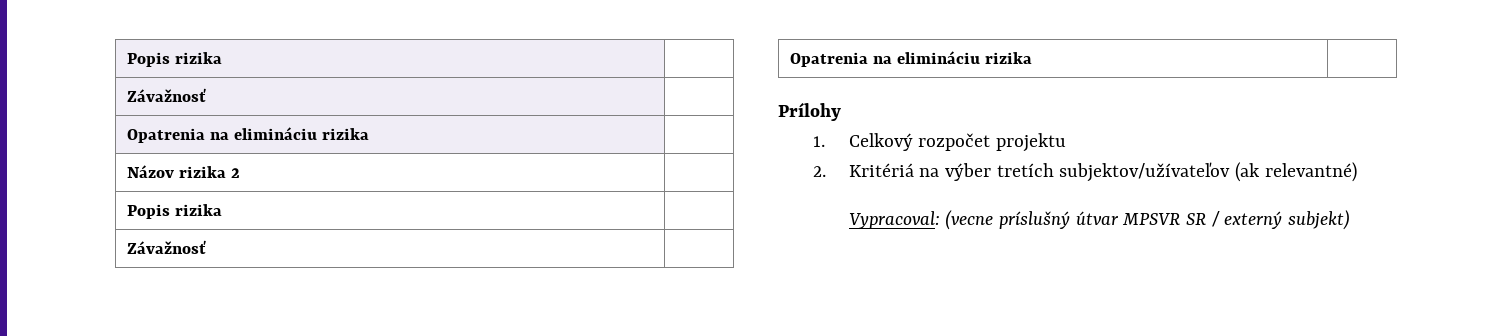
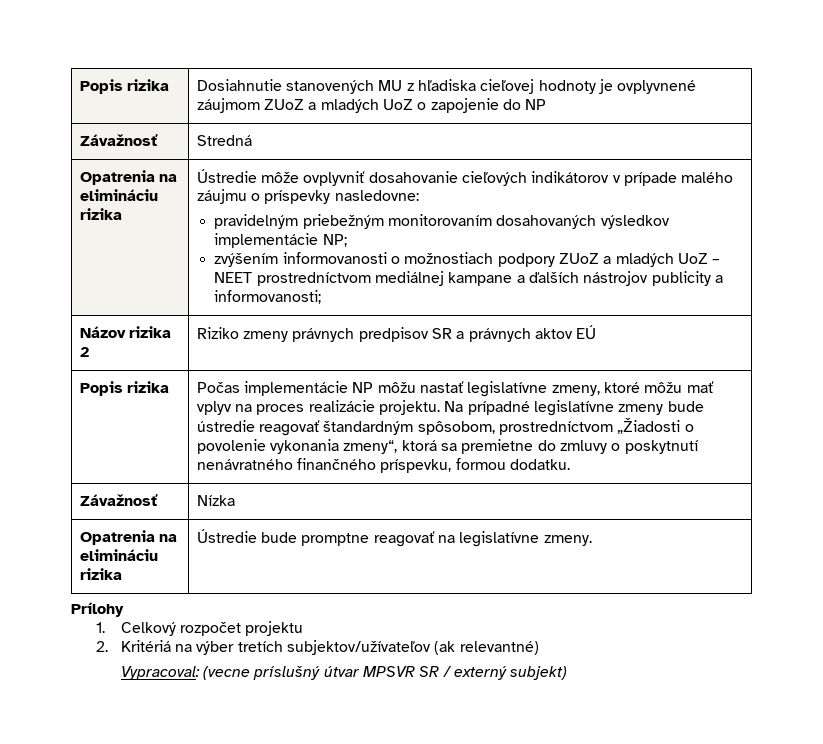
[126,52,222,67] [126,88,206,102] [126,127,369,143] [126,165,240,178] [126,204,222,219] [126,240,206,254] [789,51,1032,67] Popis rizika | // Závažnosť | // Opatrenia na elimináciu rizika | // Názov rizika 2 | // Popis rizika | // Závažnosť | // Opatrenia na elimináciu rizika | -> [79,79,170,94] [196,79,697,94] [196,98,547,113] [79,134,158,146] [196,135,252,146] [79,170,178,185] [79,189,158,201] [79,208,122,220] [196,169,734,186] [196,189,419,204] [214,214,670,229] [214,233,347,248] [214,252,721,267] [214,271,723,286] [214,290,322,304] [79,326,172,338] [79,347,89,357] [196,325,597,342] [79,381,170,396] [196,381,714,397] [196,400,704,416] [196,418,694,436] [196,439,698,454] [196,458,570,473] [79,494,158,506] [196,495,235,506] [79,530,178,545] [79,549,158,561] [79,568,122,580] [196,529,592,547] Popis rizika | Dosiahnutie stanovených MU z hľadiska cieľovej hodnoty je ovplyvnené záujmom ZUoZ a mladých UoZ o zapojenie do NP // Závažnosť | Stredná // Opatrenia na elimináciu rizika | Ústredie môže ovplyvniť dosahovanie cieľových indikátorov v prípade malého záujmu o príspevky nasledovne: // pravidelným priebežným monitorovaním dosahovaných výsledkov implementácie NP; // zvýšením informovanosti o možnostiach podpory ZUoZ a mladých UoZ – NEET prostredníctvom mediálnej kampane a ďalších nástrojov publicity a informovanosti; // Názov rizika 2 | Riziko zmeny právnych predpisov SR a právnych aktov EÚ // Popis rizika | Počas implementácie NP môžu nastať legislatívne zmeny, ktoré môžu mať vplyv na proces realizácie projektu. Na prípadné legislatívne zmeny bude ústredie reagovať štandardným spôsobom, prostredníctvom „Žiadosti o povolenie vykonania zmeny“, ktorá sa premietne do zmluvy o poskytnutí nenávratného finančného príspevku, formou dodatku. // Závažnosť | Nízka // Opatrenia na elimináciu rizika | Ústredie bude promptne reagovať na legislatívne zmeny.

